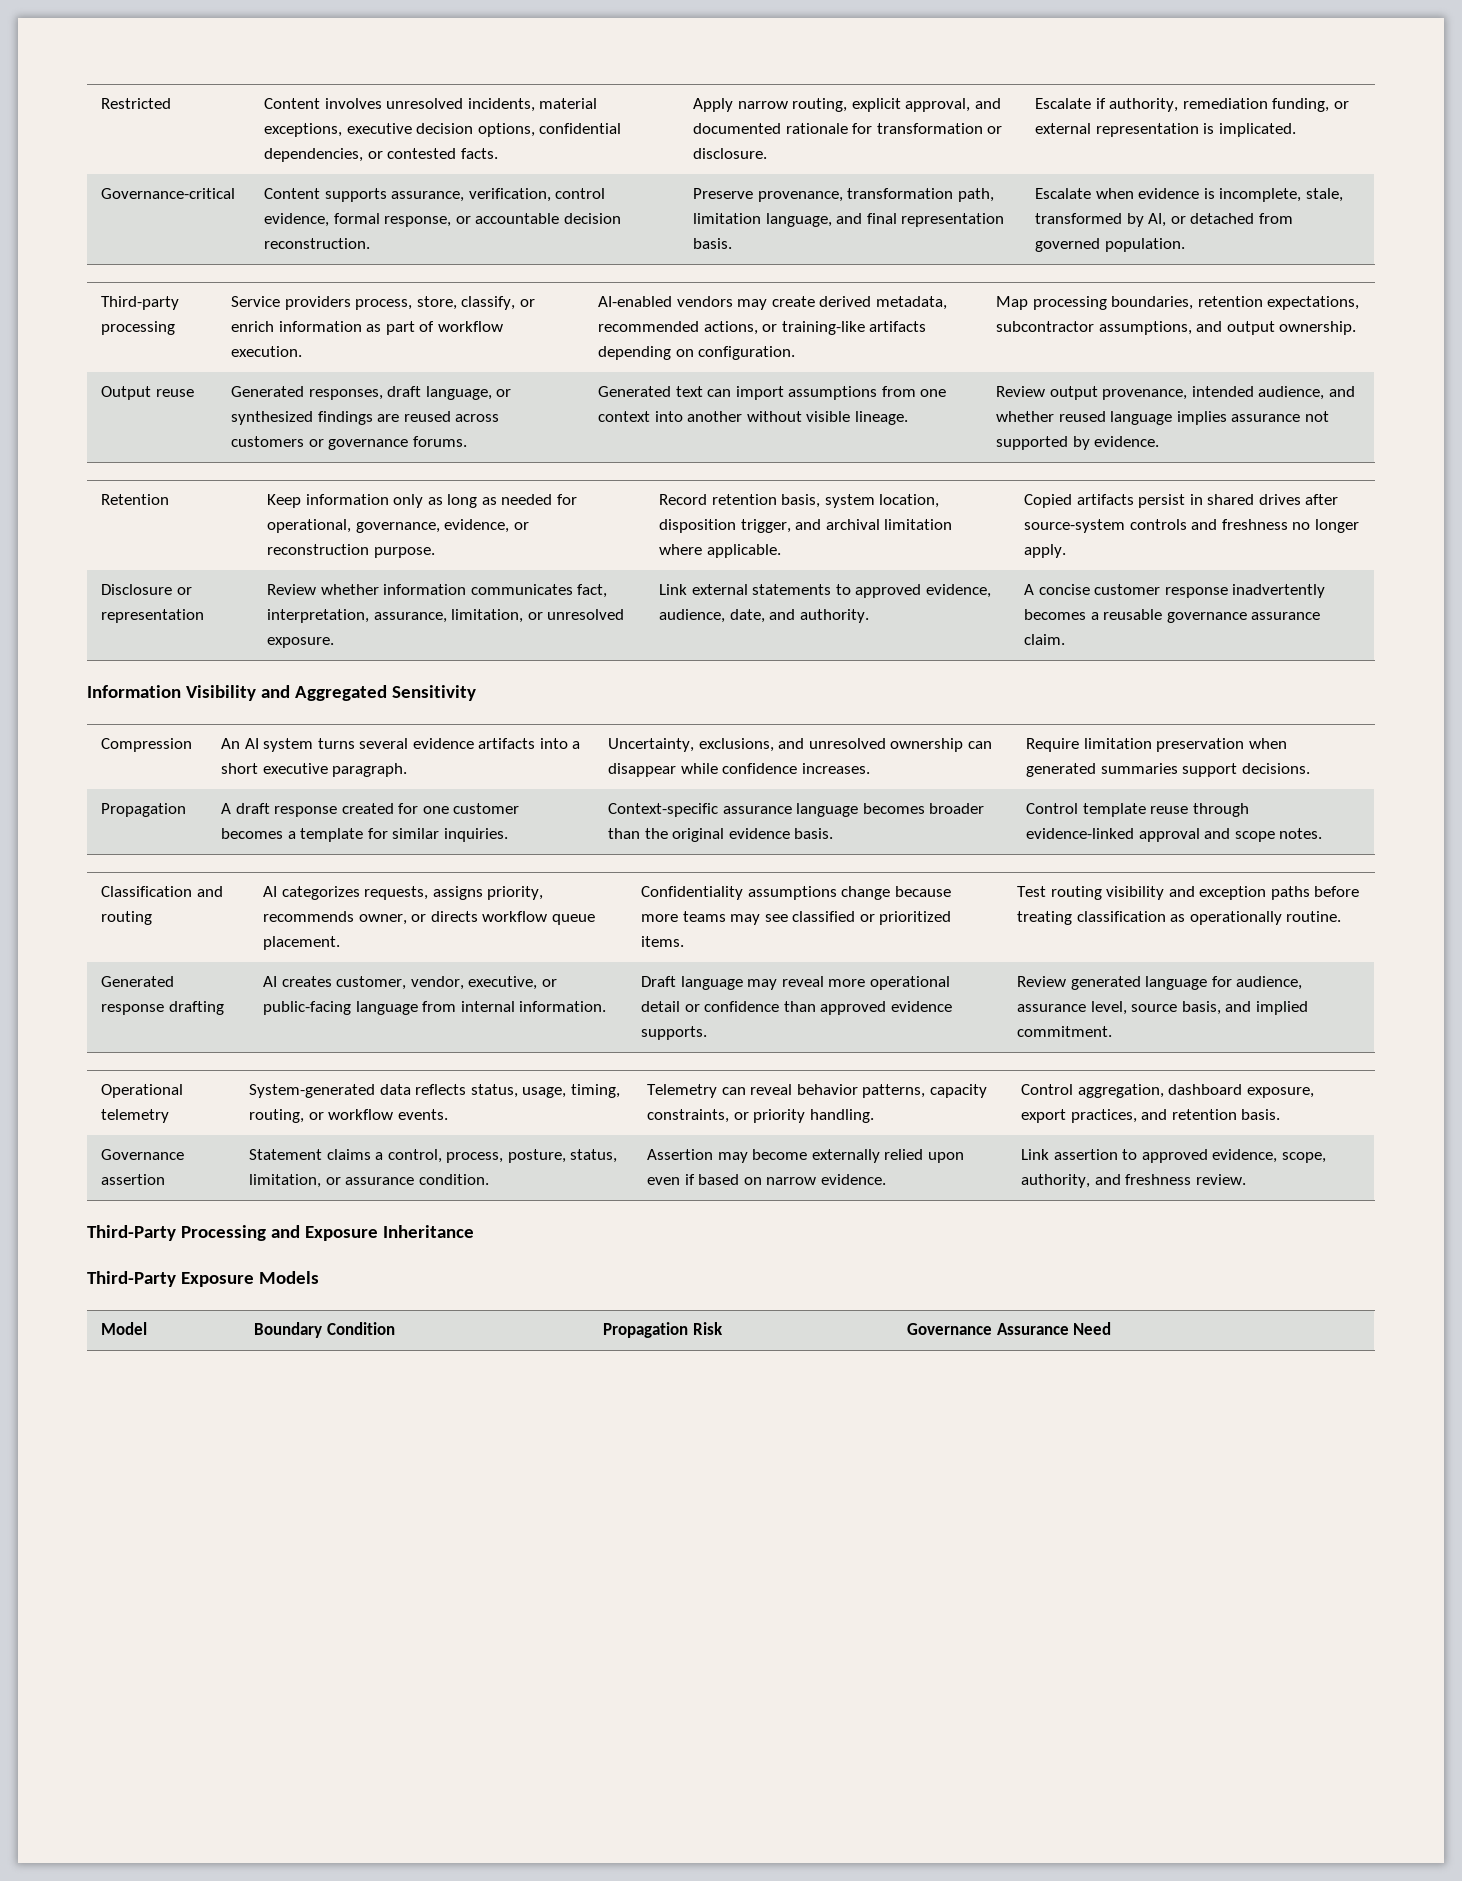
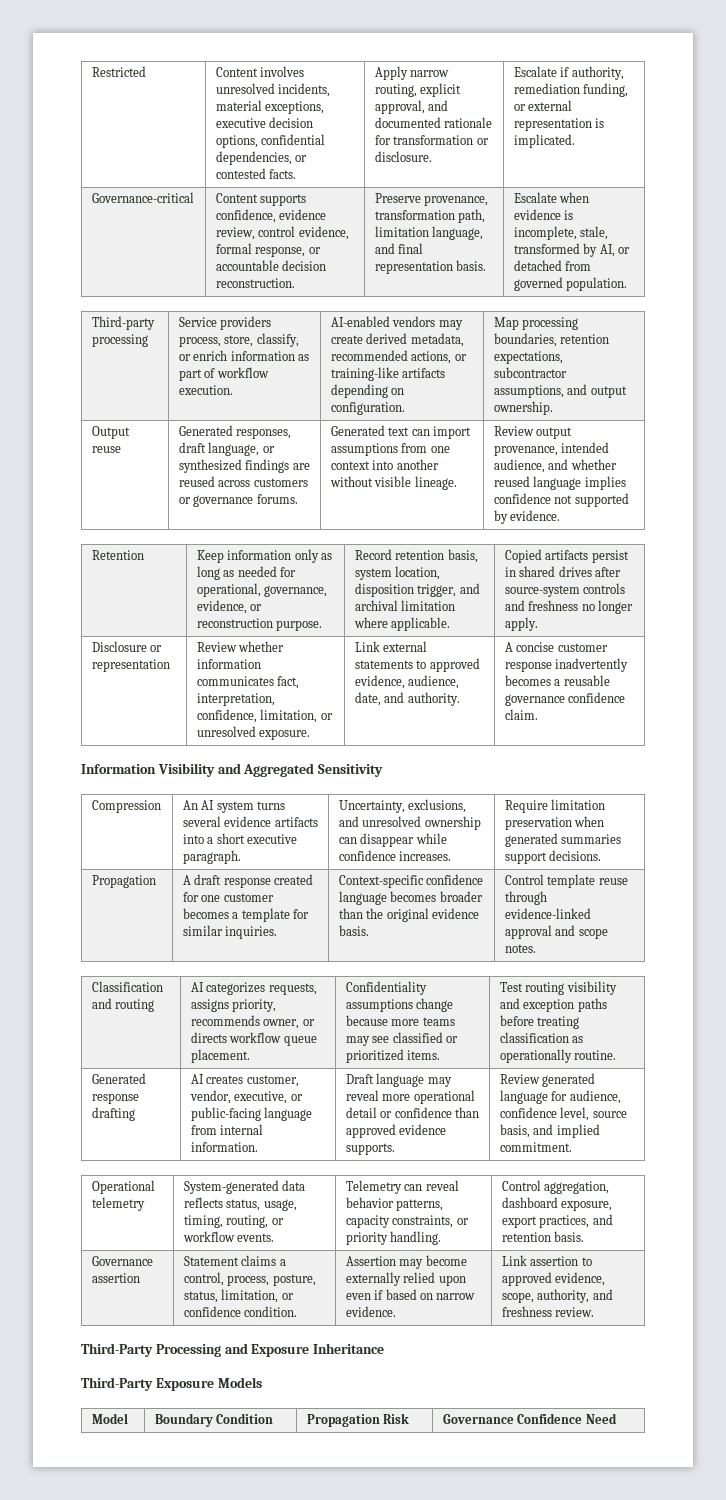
[391,188,551,202] assurance, verification, -> [215,209,327,223] [215,227,255,240] confidence, evidence review,
[1231,414,1301,422] assurance -> [493,493,551,504] confidence
[373,612,447,623] assurance, -> [196,709,257,723] confidence,
[1251,612,1321,620] assurance -> [568,692,626,703] confidence
[722,806,792,814] assurance -> [426,874,484,885] confidence
[1017,1004,1087,1012] assurance -> [499,1107,557,1118] confidence
[345,1177,415,1185] assurance -> [183,1306,241,1317] confidence
[996,1323,1069,1335] Assurance -> [517,1413,583,1424] Confidence

